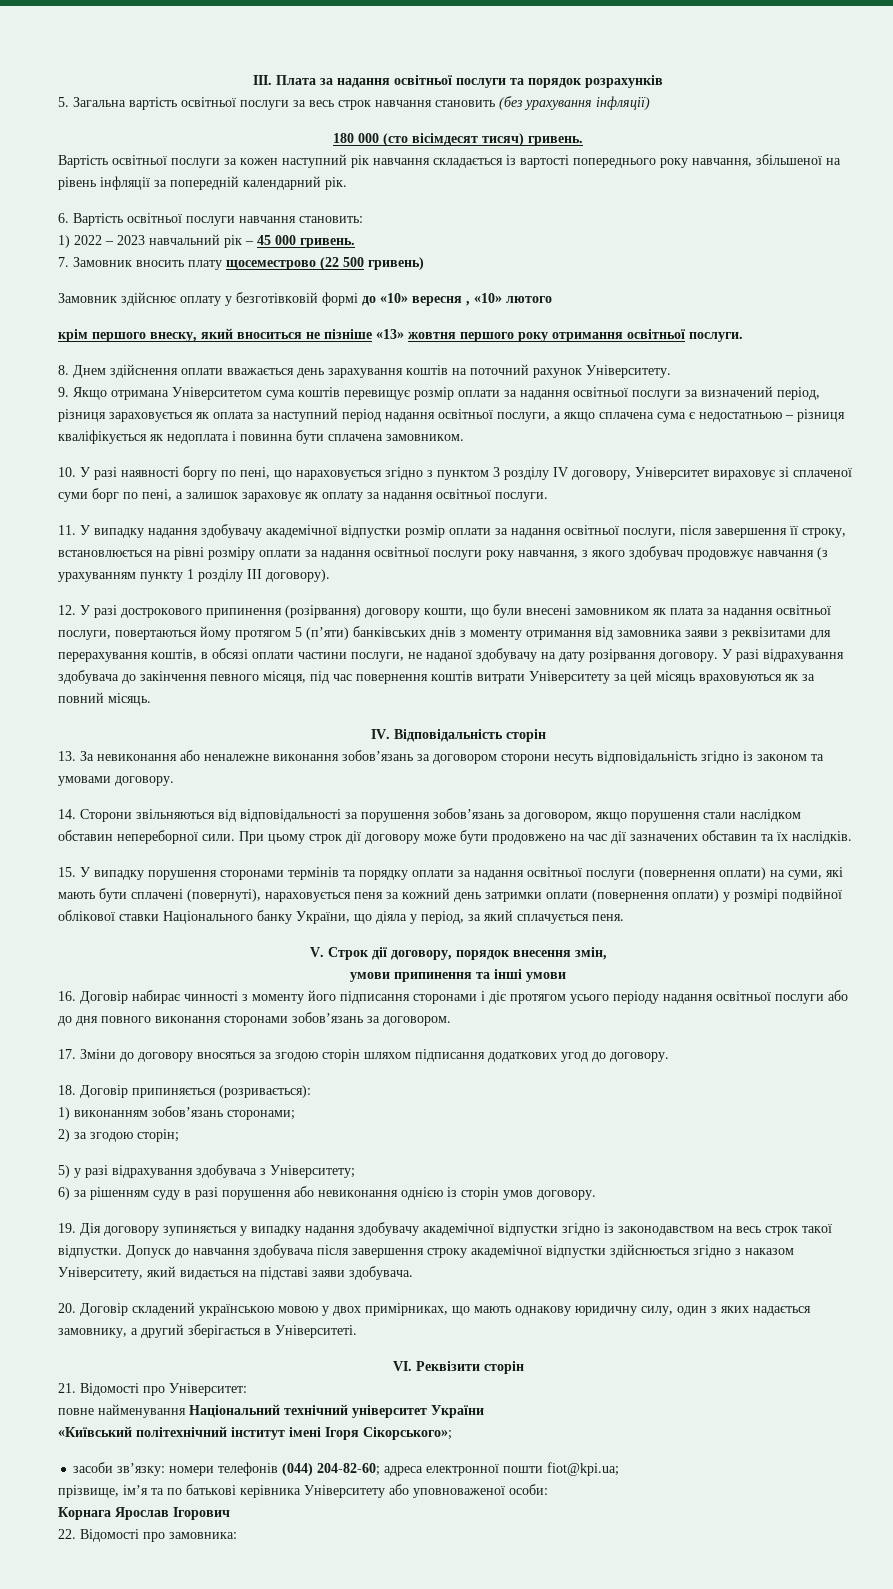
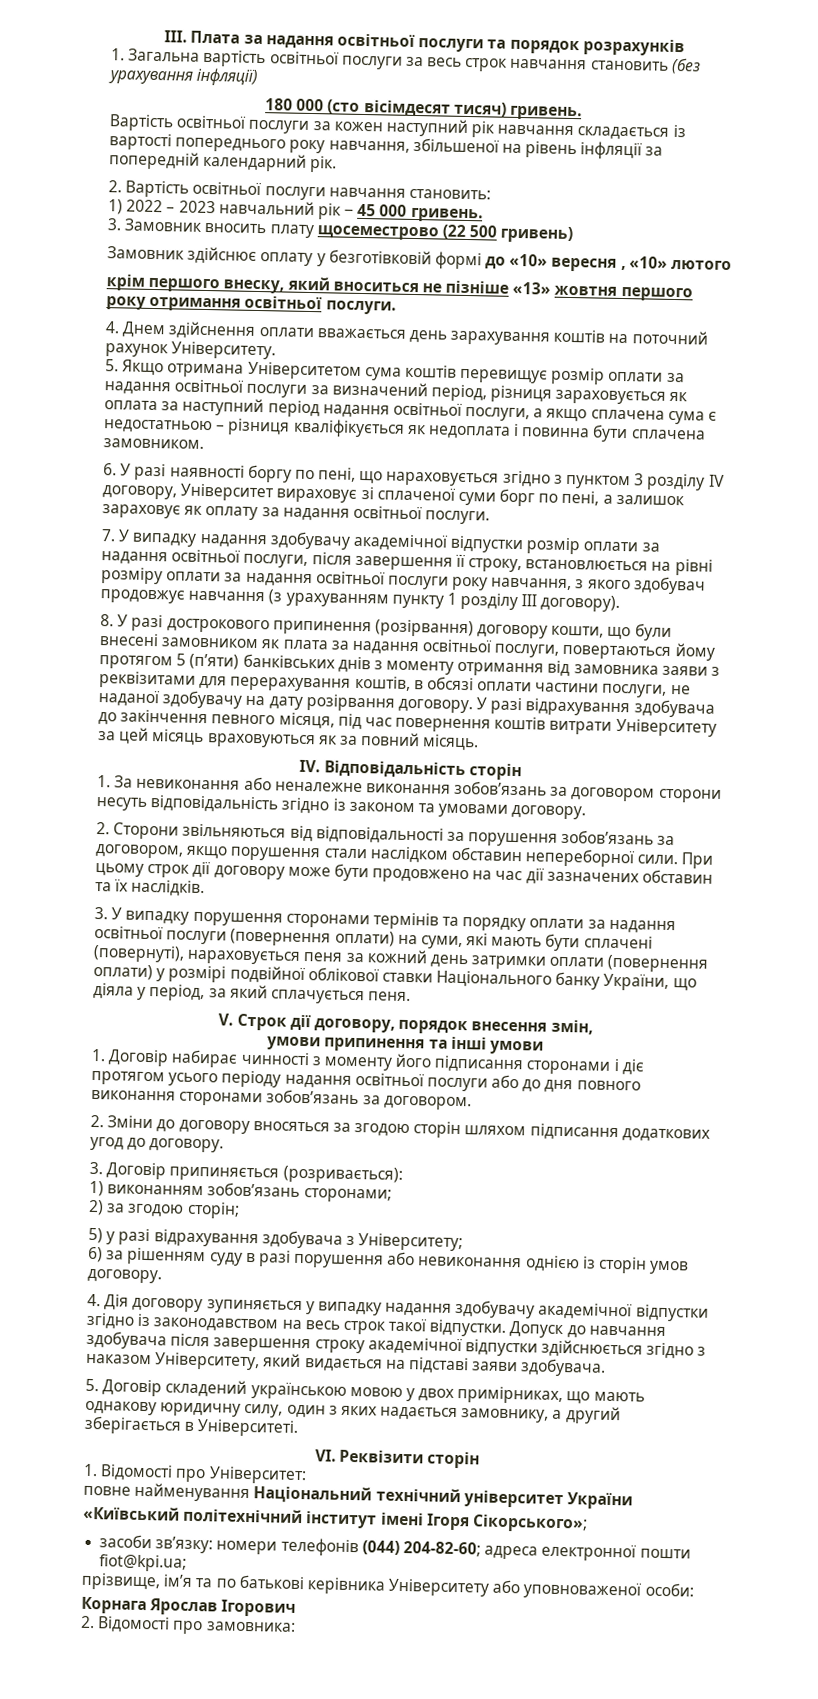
[58,97,69,107] 5. -> [111,48,125,61] 1.
[58,213,69,223] 6. -> [108,180,122,193] 2.
[58,257,69,267] 7. -> [107,218,122,231] 3.
[58,365,69,375] 8. -> [105,321,120,334] 4.
[58,387,69,397] 9. -> [105,359,119,372] 5.
[58,467,76,477] 10. -> [103,463,117,476] 6.
[58,525,76,535] 11. -> [101,529,116,542] 7.
[58,605,76,615] 12. -> [100,614,114,627] 8.
[58,751,76,761] 13. -> [97,775,111,788] 1.
[58,809,76,819] 14. -> [96,821,110,835] 2.
[58,867,76,877] 15. -> [94,906,108,920] 3.
[58,991,76,1001] 16. -> [91,1048,106,1062] 1.
[58,1049,76,1059] 17. -> [90,1114,104,1128] 2.
[58,1085,76,1095] 18. -> [89,1161,103,1175] 3.
[58,1223,76,1233] 19. -> [87,1293,101,1307] 4.
[58,1303,76,1313] 20. -> [85,1378,99,1392] 5.
[58,1383,76,1393] 21. -> [83,1463,98,1477] 1.
[58,1529,76,1539] 22. -> [80,1615,95,1629] 2.

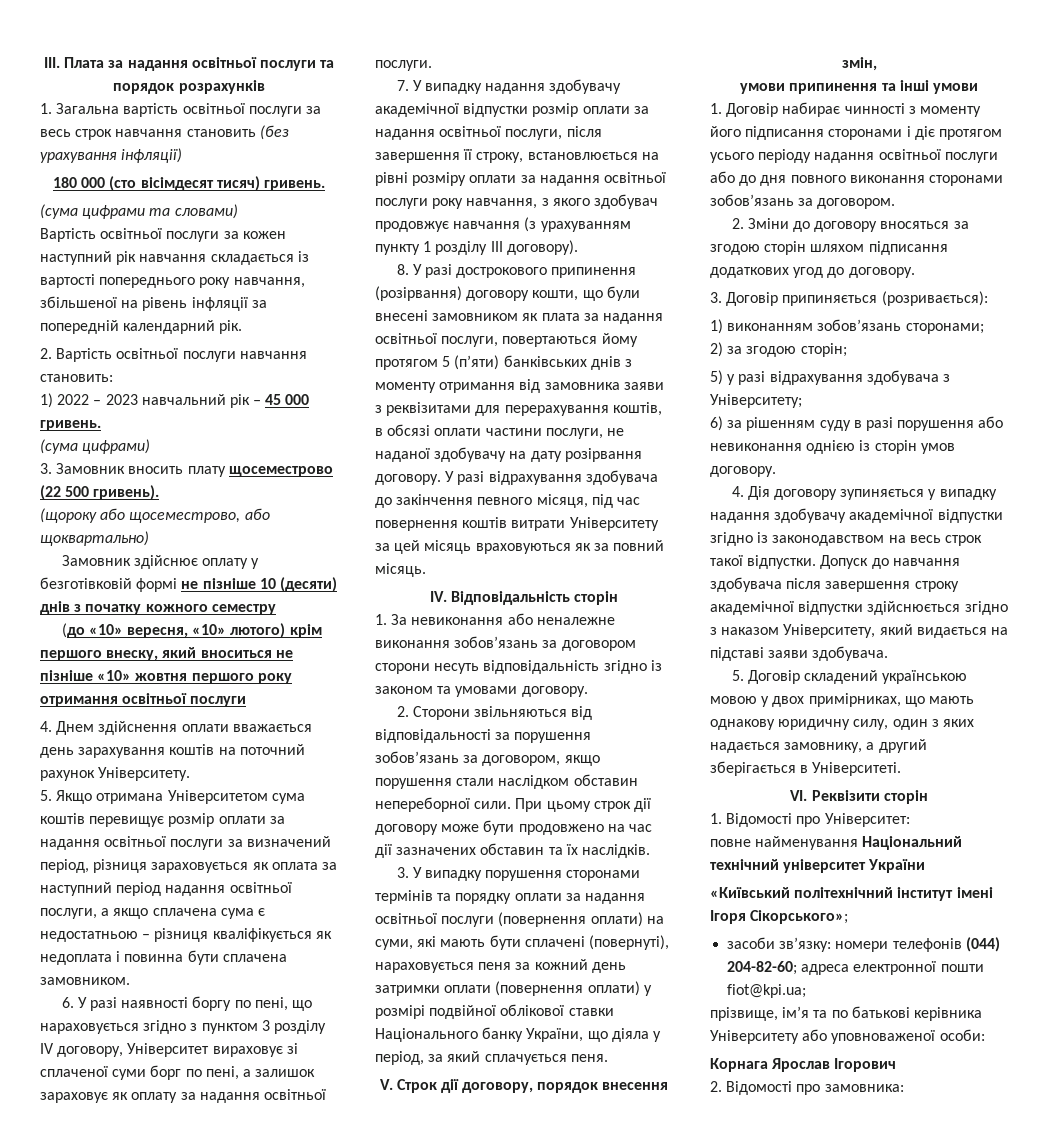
(582, 113) none -> [40,204,238,219] // (сума цифрами та словами)
(483, 215) none -> [40,439,151,454] // (сума цифрами)
[500,225,574,244] гривень) -> [93,485,160,500] [40,508,270,523] [40,531,149,546] гривень). // (щороку або щосеместрово, або щоквартально)
[485,253,733,272] до «10» вересня , «10» лютого // -> [181,577,337,592] [40,601,276,615] [61,623,286,638] не пізніше 10 (десяти) днів з початку кожного семестру // (до «10» вересня, «10» лютого)
[512,281,552,295] «13» -> [97,670,132,681] «10»
[325,300,396,315] послуги. -> [190,696,247,707] послуги

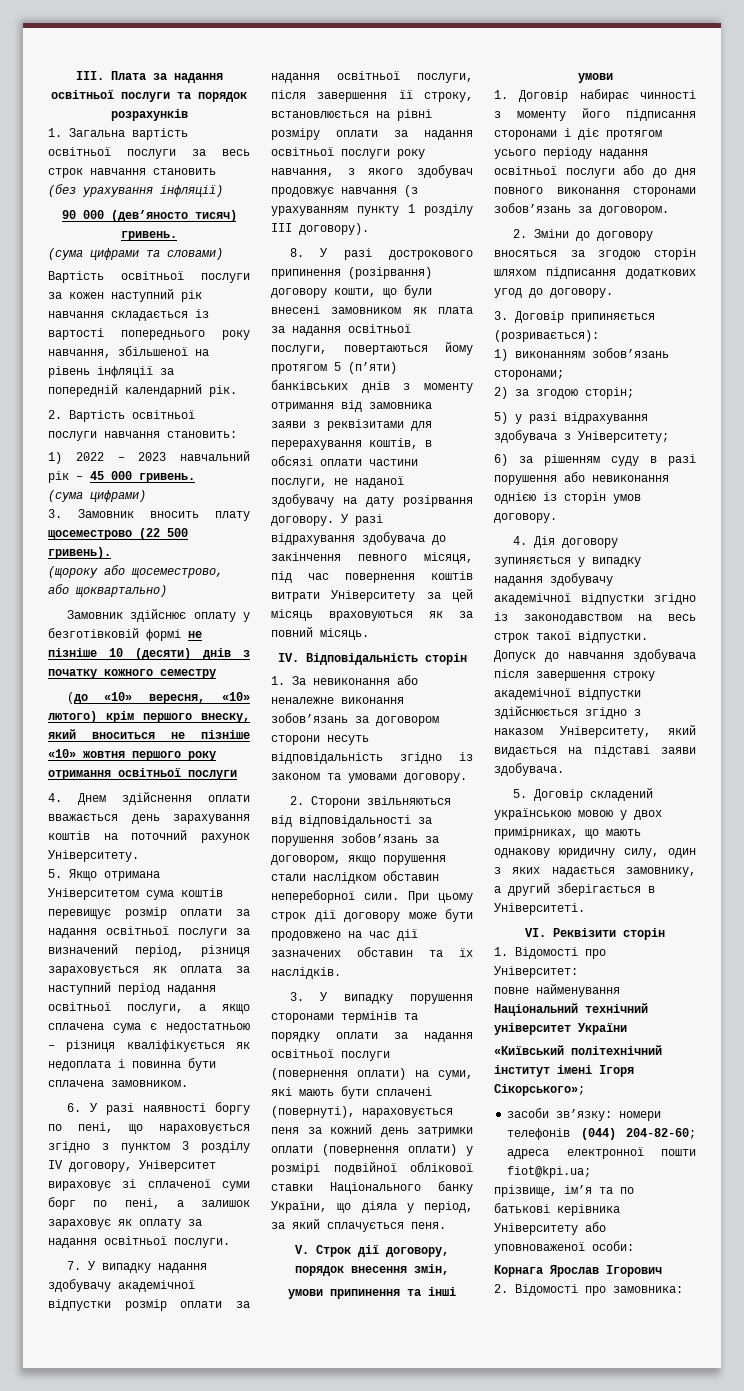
[53,176,214,191] 180 000 (сто вісімдесят -> [61,210,188,222] 90 000 (дев’яносто

